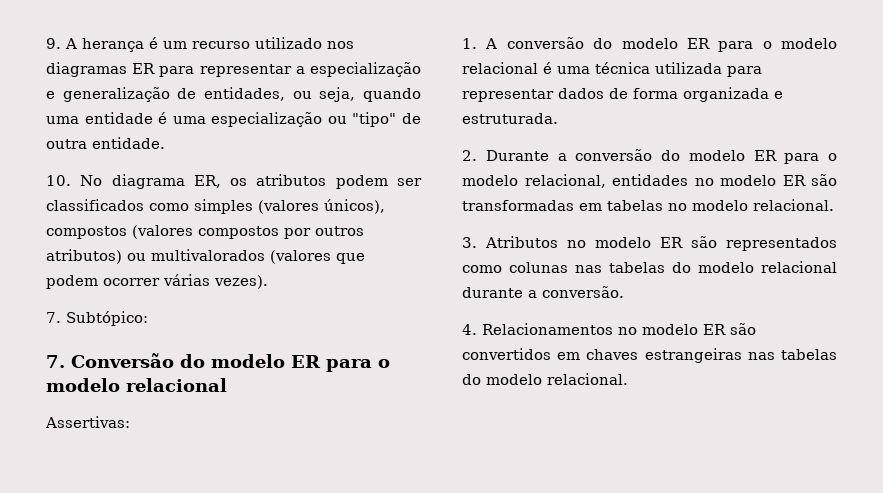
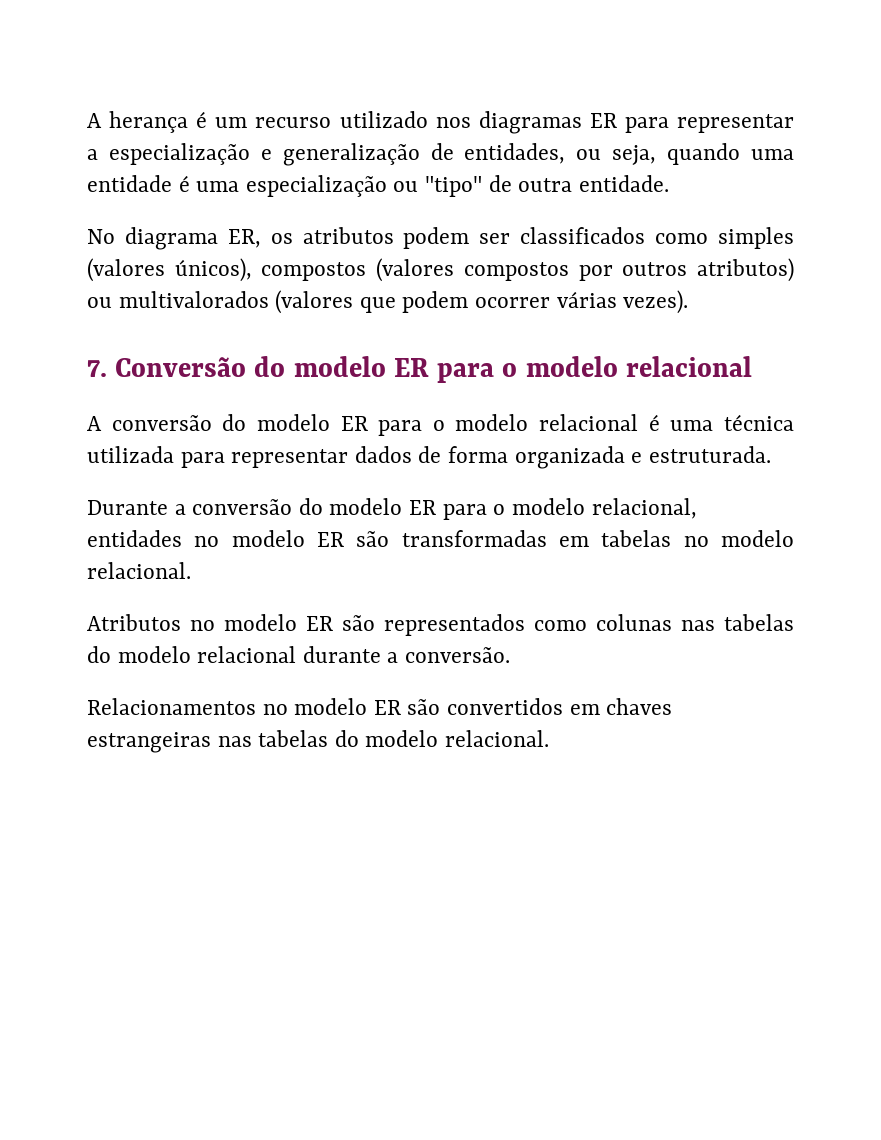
[46,38,61,49] 9. -> (87, 120) none
[46,175,71,186] 10. -> (669, 183) none
[46,311,148,326] // 7. Subtópico: -> (689, 302) none
[45,416,130,428] [462,38,477,49] Assertivas: // 1. -> (752, 366) none
[462,150,477,161] 2. -> (771, 454) none
[462,237,477,248] 3. -> (191, 570) none
[462,324,477,335] 4. -> (511, 655) none

